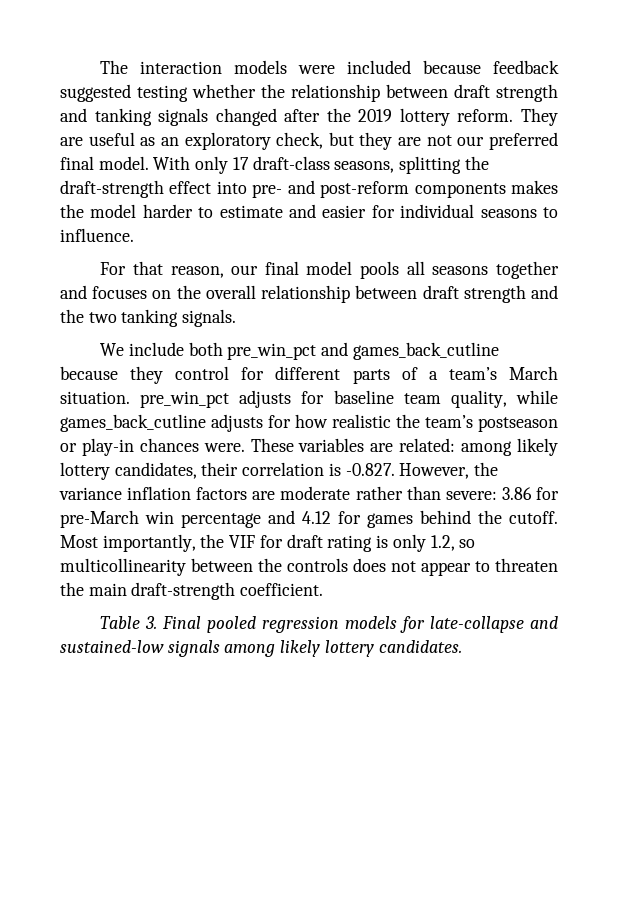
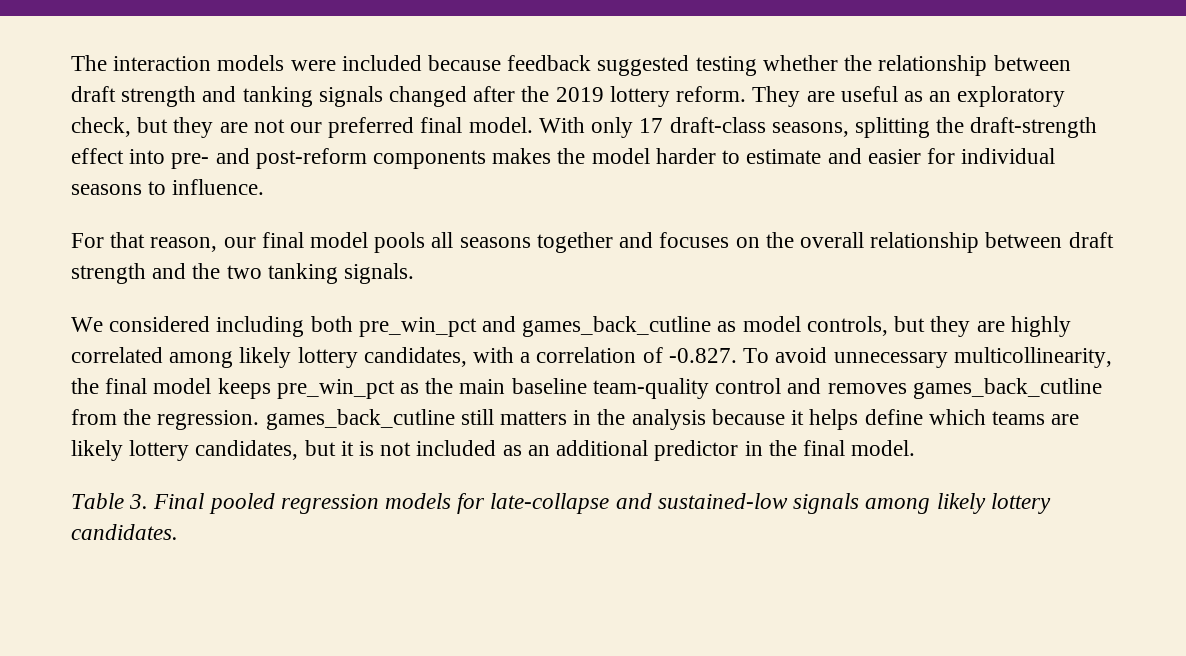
[128,342,184,356] include -> [109,316,305,337] considered including
[60,366,558,384] [60,390,559,408] [60,414,558,432] [60,438,559,456] [60,462,499,480] [59,486,559,500] [60,510,558,528] [60,534,476,552] [60,558,558,576] [60,582,324,600] because they control for different parts of a team’s March situation. pre_win_pct adjusts for baseline team quality, while games_back_cutline adjusts for how realistic the team’s postseason or play-in chances were. These variables are related: among likely lottery candidates, their correlation is -0.827. However, the variance inflation factors are moderate rather than severe: 3.86 for pre-March win percentage and 4.12 for games behind the cutoff. Most importantly, the VIF for draft rating is only 1.2, so multicollinearity between the controls does not appear to threaten the main draft-strength coefficient. -> [717,316,1071,337] [71,347,1112,368] [71,378,1102,399] [71,409,1080,430] [71,440,916,461] as model controls, but they are highly correlated among likely lottery candidates, with a correlation of -0.827. To avoid unnecessary multicollinearity, the final model keeps pre_win_pct as the main baseline team-quality control and removes games_back_cutline from the regression. games_back_cutline still matters in the analysis because it helps define which teams are likely lottery candidates, but it is not included as an additional predictor in the final model.

